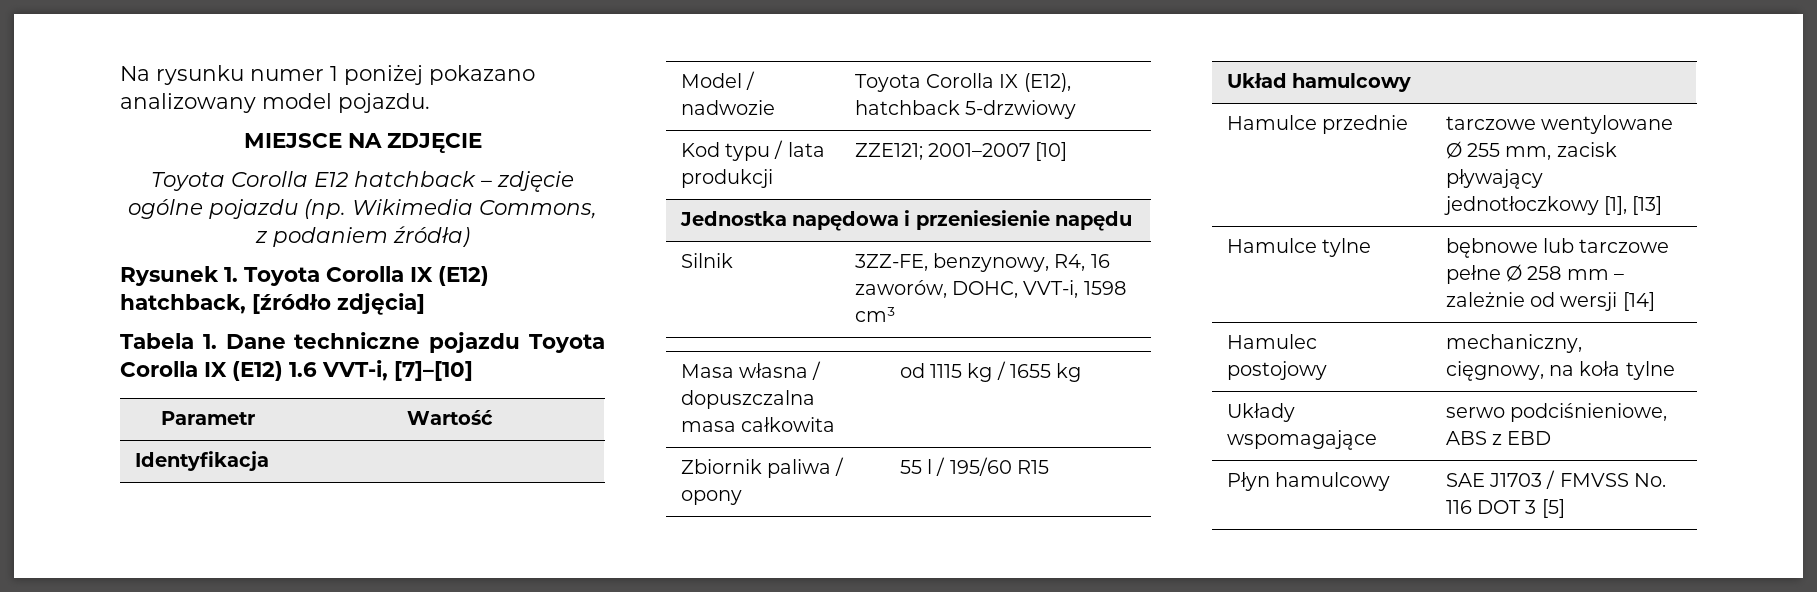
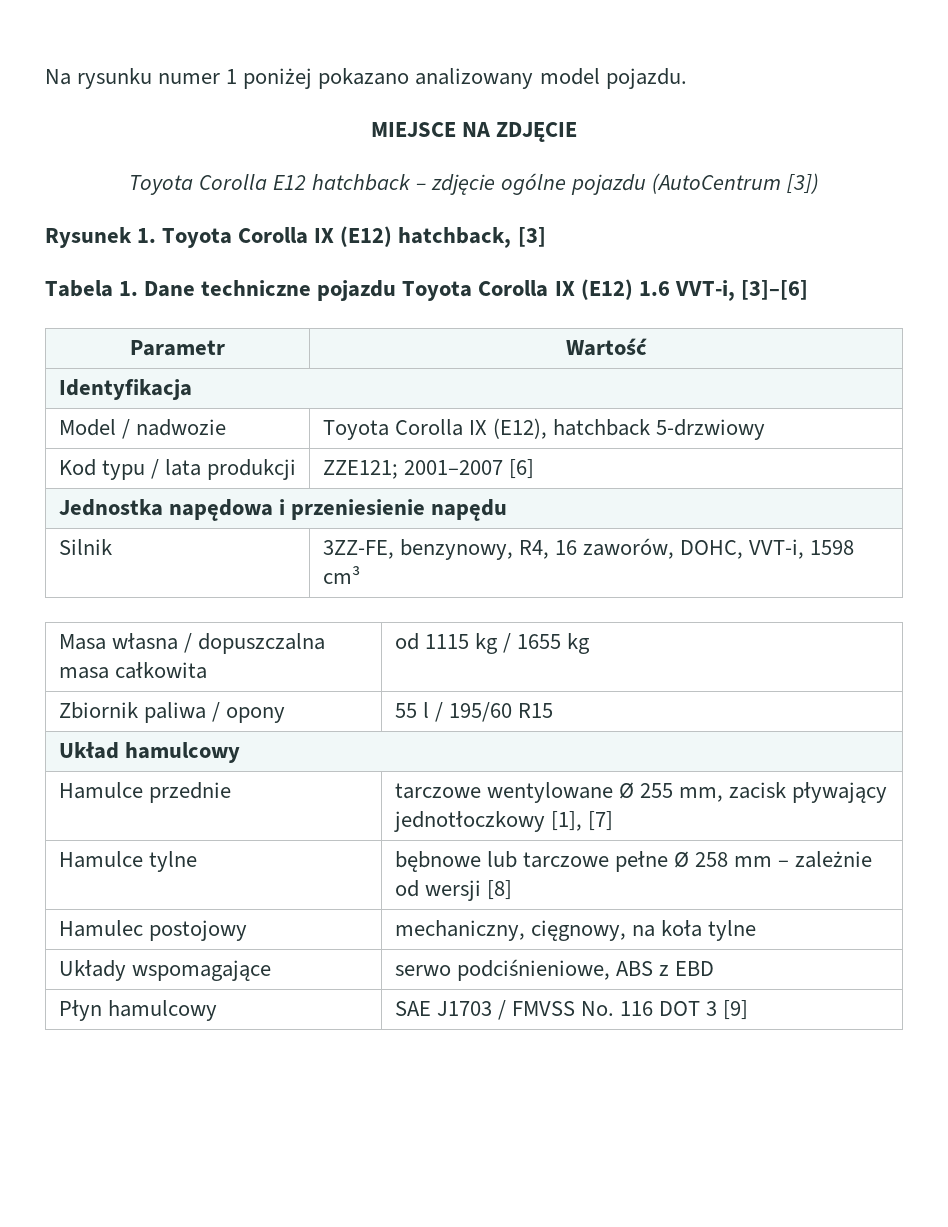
[304,199,597,219] [254,226,470,247] (np. Wikimedia Commons, z podaniem źródła) -> [652,173,820,194] (AutoCentrum [3])
[252,293,425,315] [źródło zdjęcia] -> [517,227,546,247] [3]
[394,361,473,381] [7]–[10] -> [740,280,808,300] [3]–[6]
[1035,142,1068,161] [10] -> [508,459,534,479] [6]
[1632,196,1663,215] [13] -> [587,811,613,831] [7]
[1622,292,1655,311] [14] -> [486,880,512,900] [8]
[1541,499,1565,518] [5] -> [723,1000,749,1020] [9]

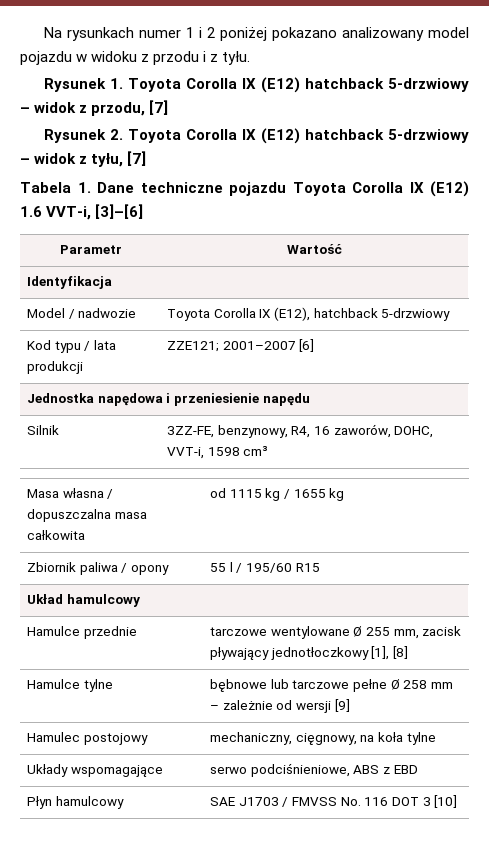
[77,68,153,89] rysunku -> [67,27,135,41] rysunkach
(238, 76) none -> [199,27,216,38] i 2
[605,68,687,89] [370,122,578,142] [128,173,820,195] pojazdu. // MIEJSCE NA ZDJĘCIE // Toyota Corolla E12 hatchback – zdjęcie ogólne pojazdu (AutoCentrum [3]) -> [20,51,251,65] pojazdu w widoku z przodu i z tyłu.
[398,227,546,248] hatchback, [3] -> [305,78,469,92] [20,100,169,116] [44,128,469,144] [20,151,147,167] hatchback 5-drzwiowy – widok z przodu, [7] // Rysunek 2. Toyota Corolla IX (E12) hatchback 5-drzwiowy – widok z tyłu, [7]
[587,811,613,831] [7] -> [393,646,409,659] [8]
[486,880,512,900] [8] -> [334,699,350,712] [9]
[723,1000,749,1020] [9] -> [434,795,458,808] [10]

